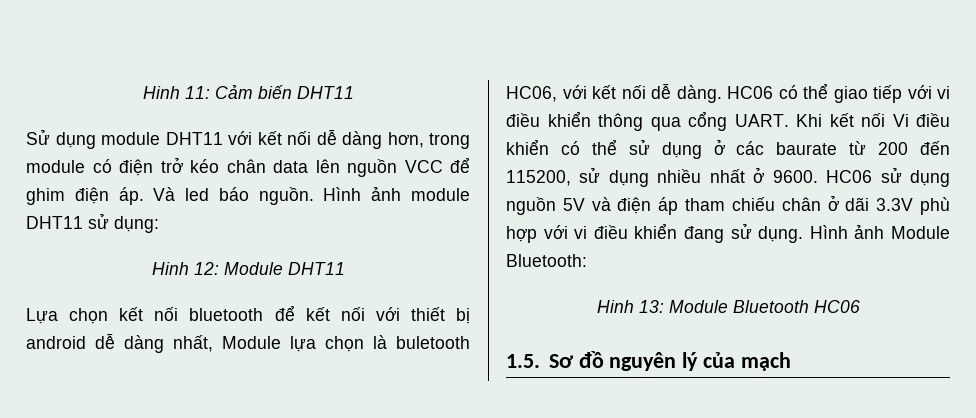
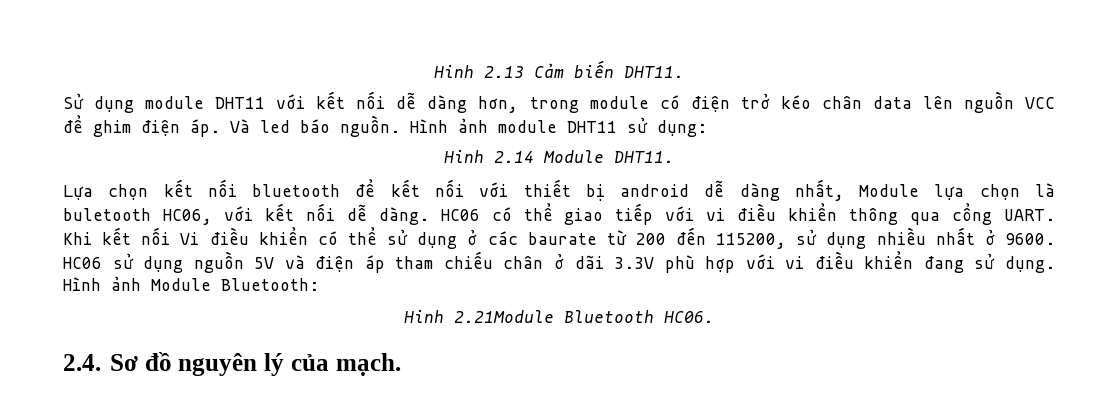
[142,86,210,99] Hinh 11: -> [434,65,524,78] Hinh 2.13
[296,86,354,99] DHT11 -> [624,66,684,78] DHT11.
[193,262,345,275] 12: Module DHT11 -> [494,150,674,163] 2.14 Module DHT11.
[638,300,860,313] [506,354,540,368] 13: Module Bluetooth HC06 // 1.5. -> [454,310,714,323] [63,354,101,371] 2.21Module Bluetooth HC06. // 2.4.
[740,352,791,371] mạch -> [335,353,401,376] mạch.

